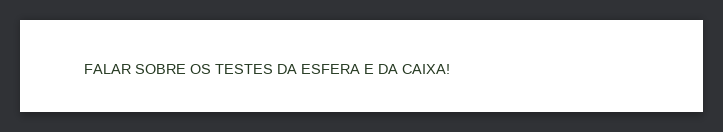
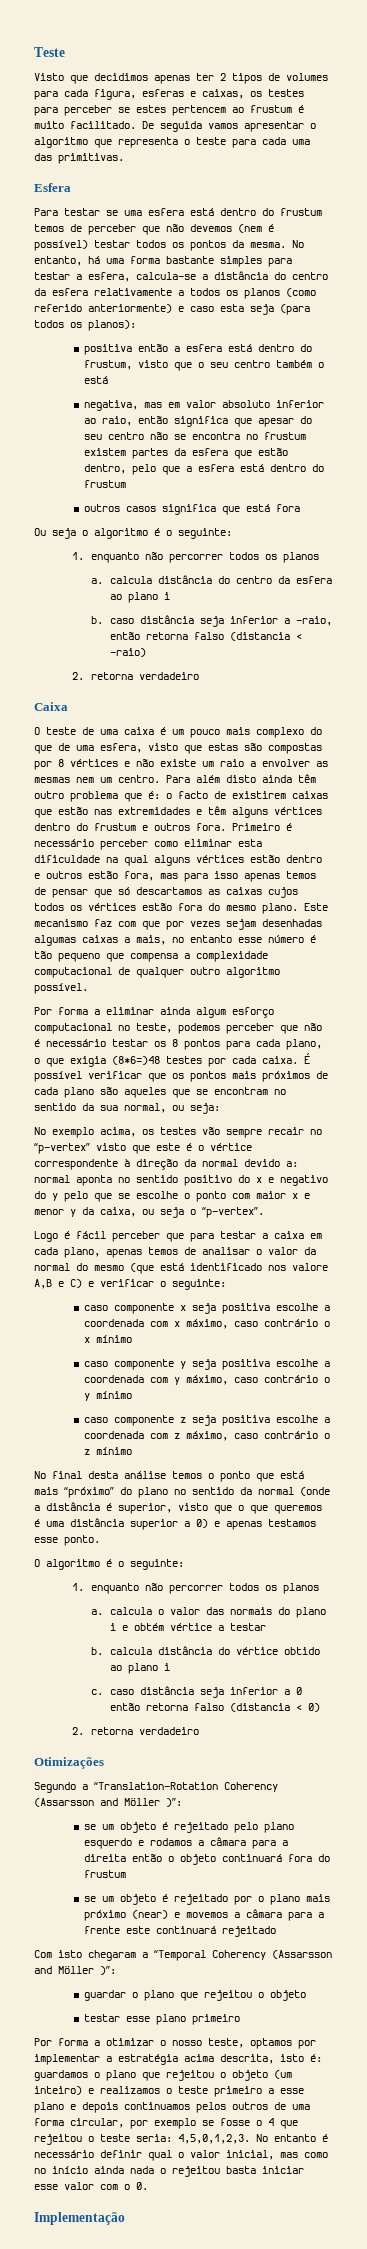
[84,64,450,74] FALAR SOBRE OS TESTES DA ESFERA E DA CAIXA! -> [34,47,65,57] [34,73,328,84] [34,89,304,100] [34,105,304,116] [34,121,316,132] [34,137,310,148] [34,153,124,164] [34,183,71,192] [34,208,322,216] [34,224,274,235] [34,240,304,251] [34,256,292,267] [34,271,328,282] [34,288,316,299] [34,304,310,315] [34,320,136,331] [83,344,312,355] [83,360,324,371] [83,376,108,384] [83,400,324,411] [83,416,312,427] [83,432,306,440] [83,448,288,459] [83,464,324,475] [83,480,126,488] [83,504,300,515] [34,528,232,539] [72,552,320,563] [91,575,333,584] [110,592,171,603] [91,615,333,627] [110,632,303,641] [110,648,147,657] [72,672,200,680] [34,702,68,711] [34,727,322,738] [34,743,322,754] [34,759,328,770] [34,774,316,783] [34,791,328,802] [34,806,322,818] [34,823,292,831] [34,839,262,850] [34,855,322,866] [34,871,316,882] [34,887,298,898] [34,903,328,914] [34,919,322,930] [34,935,316,946] [34,951,268,962] [34,967,280,978] [34,983,88,994] [34,1007,274,1018] [34,1023,322,1034] [34,1039,322,1050] [34,1053,310,1067] [34,1071,328,1082] [34,1087,286,1098] [34,1103,220,1114] [34,1127,322,1138] [34,1143,252,1154] [34,1159,298,1170] [34,1175,328,1186] [34,1191,310,1202] [34,1207,264,1218] [34,1231,322,1242] [34,1247,316,1258] [34,1263,328,1274] [34,1279,226,1290] [83,1303,330,1314] [83,1319,330,1329] [83,1335,132,1343] [83,1359,330,1370] [83,1375,330,1385] [83,1391,132,1401] [83,1415,330,1426] [83,1431,330,1441] [83,1447,132,1455] [34,1471,304,1482] [34,1487,330,1498] [34,1502,322,1514] [34,1518,316,1530] [34,1535,100,1546] [34,1559,184,1570] [72,1583,320,1594] [91,1607,327,1618] [110,1623,267,1631] [91,1646,321,1655] [110,1663,171,1674] [91,1686,303,1698] [110,1703,321,1712] [72,1727,200,1735] [34,1757,104,1769] [34,1782,278,1793] [34,1798,182,1807] [83,1822,294,1833] [83,1837,288,1849] [83,1854,330,1865] [83,1870,126,1878] [83,1894,330,1905] [83,1909,324,1921] [83,1926,276,1937] [34,1950,332,1961] [34,1966,116,1975] [83,1990,306,2001] [83,2014,240,2025] [34,2038,316,2049] [34,2054,322,2065] [34,2070,292,2081] [34,2086,304,2097] [34,2102,310,2113] [34,2118,298,2129] [34,2134,328,2145] [34,2150,328,2161] [34,2166,304,2177] [34,2182,148,2190] [34,2212,125,2225] Teste // Visto que decidimos apenas ter 2 tipos de volumes para cada figura, esferas e caixas, os testes para perceber se estes pertencem ao frustum é muito facilitado. De seguida vamos apresentar o algoritmo que representa o teste para cada uma das primitivas. // Esfera // Para testar se uma esfera está dentro do frustum temos de perceber que não devemos (nem é possível) testar todos os pontos da mesma. No entanto, há uma forma bastante simples para testar a esfera, calcula-se a distância do centro da esfera relativamente a todos os planos (como referido anteriormente) e caso esta seja (para todos os planos): // positiva então a esfera está dentro do frustum, visto que o seu centro também o está // negativa, mas em valor absoluto inferior ao raio, então significa que apesar do seu centro não se encontra no frustum existem partes da esfera que estão dentro, pelo que a esfera está dentro do frustum // outros casos significa que está fora // Ou seja o algoritmo é o seguinte: // 1. enquanto não percorrer todos os planos // a. calcula distância do centro da esfera ao plano i // b. caso distância seja inferior a -raio, então retorna falso (distancia < -raio) // 2. retorna verdadeiro // Caixa // O teste de uma caixa é um pouco mais complexo do que de uma esfera, visto que estas são compostas por 8 vértices e não existe um raio a envolver as mesmas nem um centro. Para além disto ainda têm outro problema que é: o facto de existirem caixas que estão nas extremidades e têm alguns vértices dentro do frustum e outros fora. Primeiro é necessário perceber como eliminar esta dificuldade na qual alguns vértices estão dentro e outros estão fora, mas para isso apenas temos de pensar que só descartamos as caixas cujos todos os vértices estão fora do mesmo plano. Este mecanismo faz com que por vezes sejam desenhadas algumas caixas a mais, no entanto esse número é tão pequeno que compensa a complexidade computacional de qualquer outro algoritmo possível. // Por forma a eliminar ainda algum esforço computacional no teste, podemos perceber que não é necessário testar os 8 pontos para cada plano, o que exigia (8*6=)48 testes por cada caixa. É possível verificar que os pontos mais próximos de cada plano são aqueles que se encontram no sentido da sua normal, ou seja: // No exemplo acima, os testes vão sempre recair no “p-vertex” visto que este é o vértice correspondente à direção da normal devido a: normal aponta no sentido positivo do x e negativo do y pelo que se escolhe o ponto com maior x e menor y da caixa, ou seja o “p-vertex”. // Logo é fácil perceber que para testar a caixa em cada plano, apenas temos de analisar o valor da normal do mesmo (que está identificado nos valore A,B e C) e verificar o seguinte: // caso componente x seja positiva escolhe a coordenada com x máximo, caso contrário o x mínimo // caso componente y seja positiva escolhe a coordenada com y máximo, caso contrário o y mínimo // caso componente z seja positiva escolhe a coordenada com z máximo, caso contrário o z mínimo // No final desta análise temos o ponto que está mais “próximo” do plano no sentido da normal (onde a distância é superior, visto que o que queremos é uma distância superior a 0) e apenas testamos esse ponto. // O algoritmo é o seguinte: // 1. enquanto não percorrer todos os planos // a. calcula o valor das normais do plano i e obtém vértice a testar // b. calcula distância do vértice obtido ao plano i // c. caso distância seja inferior a 0 então retorna falso (distancia < 0) // 2. retorna verdadeiro // Otimizações // Segundo a “Translation-Rotation Coherency (Assarsson and Möller )”: // se um objeto é rejeitado pelo plano esquerdo e rodamos a câmara para a direita então o objeto continuará fora do frustum // se um objeto é rejeitado por o plano mais próximo (near) e movemos a câmara para a frente este continuará rejeitado // Com isto chegaram a “Temporal Coherency (Assarsson and Möller )”: // guardar o plano que rejeitou o objeto // testar esse plano primeiro // Por forma a otimizar o nosso teste, optamos por implementar a estratégia acima descrita, isto é: guardamos o plano que rejeitou o objeto (um inteiro) e realizamos o teste primeiro a esse plano e depois continuamos pelos outros de uma forma circular, por exemplo se fosse o 4 que rejeitou o teste seria: 4,5,0,1,2,3. No entanto é necessário definir qual o valor inicial, mas como no início ainda nada o rejeitou basta iniciar esse valor com o 0. // Implementação

